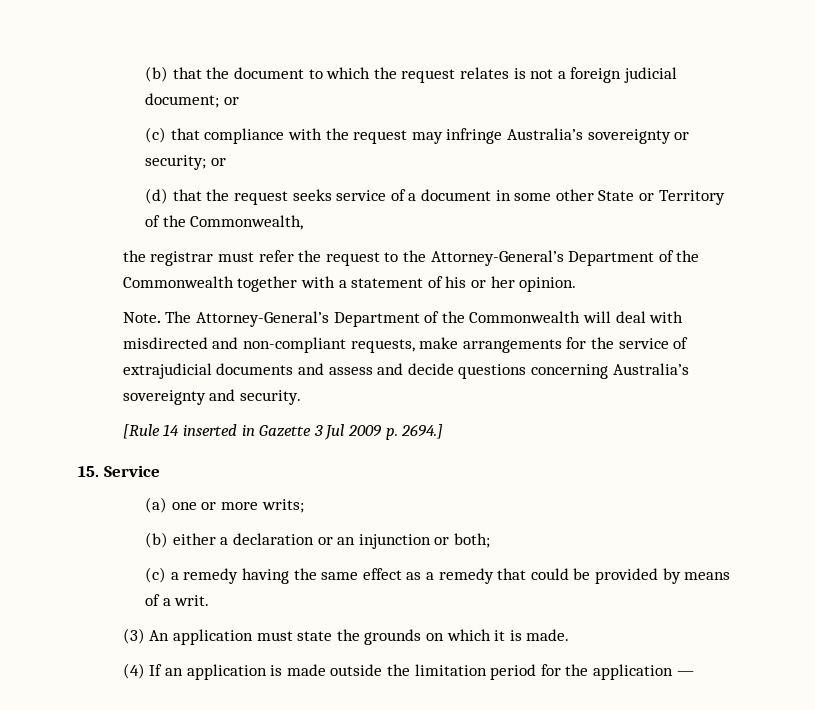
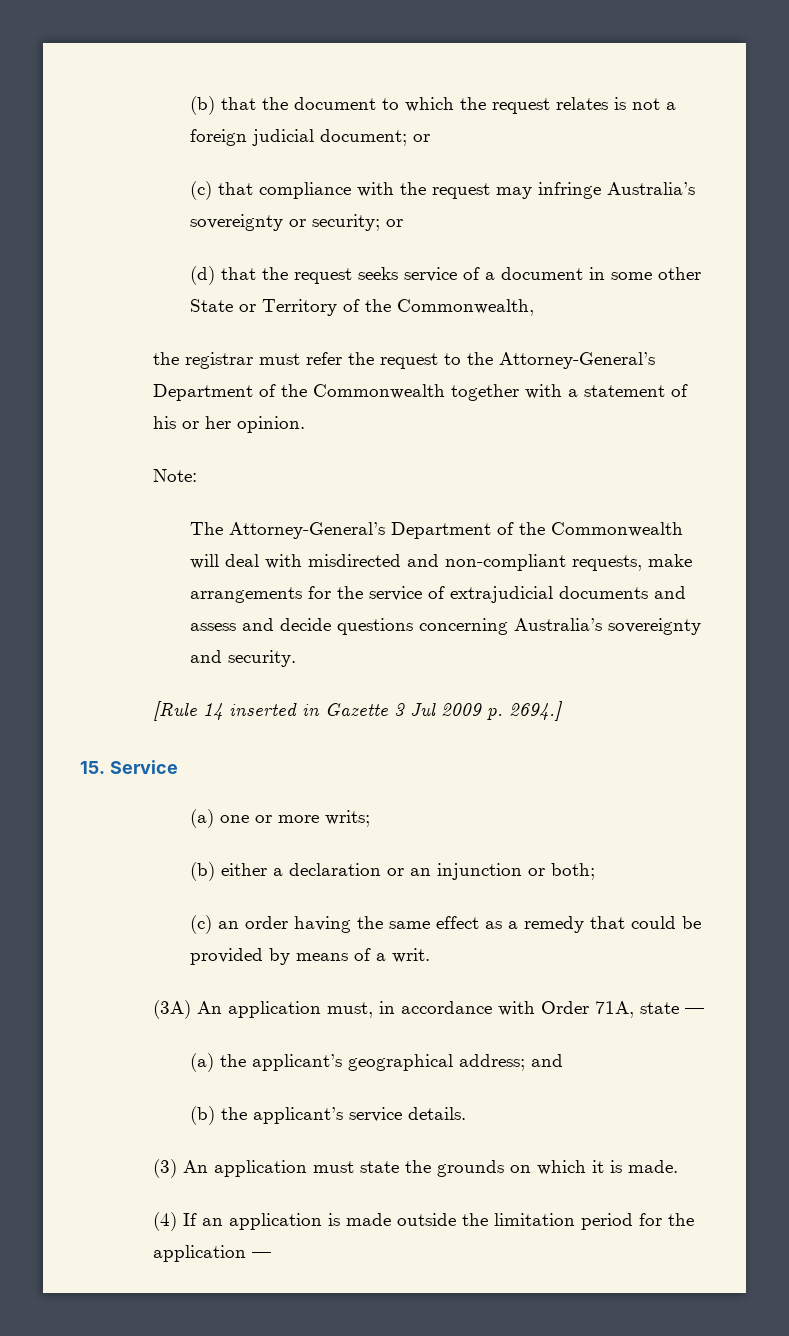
[122,312,161,323] Note. -> [153,469,198,482] Note: //
[170,568,239,584] a remedy -> [217,916,288,929] an order
(210, 600) none -> [153,1000,705,1019] [189,1053,563,1072] [189,1106,466,1125] // (3A) An application must, in accordance with Order 71A, state — // (a) the applicant’s geographical address; and // (b) the applicant’s service details.

